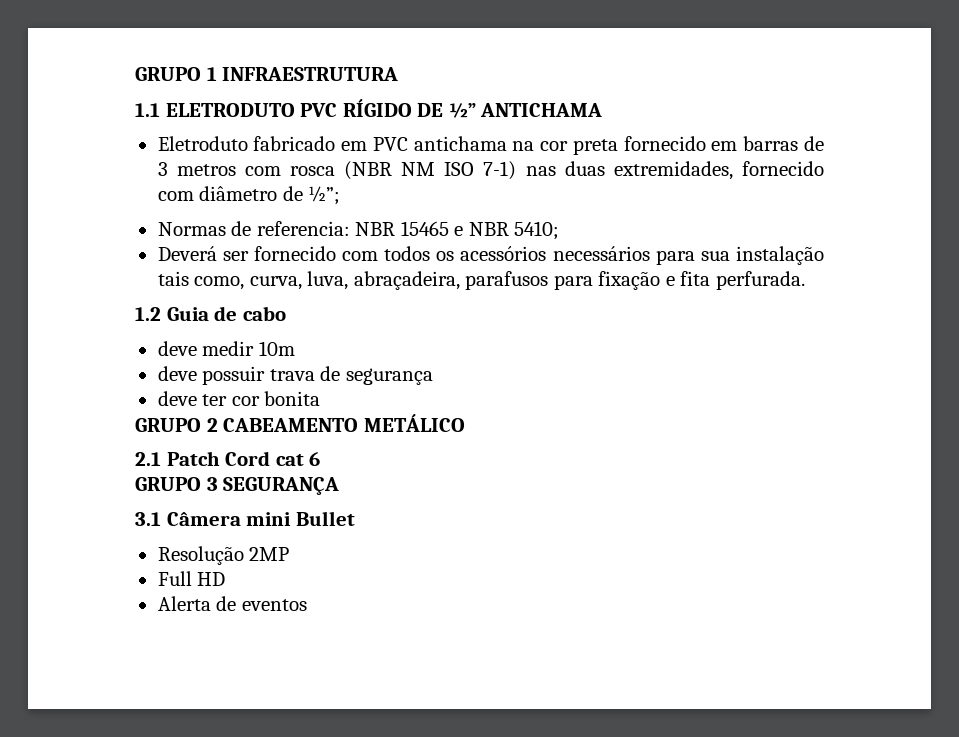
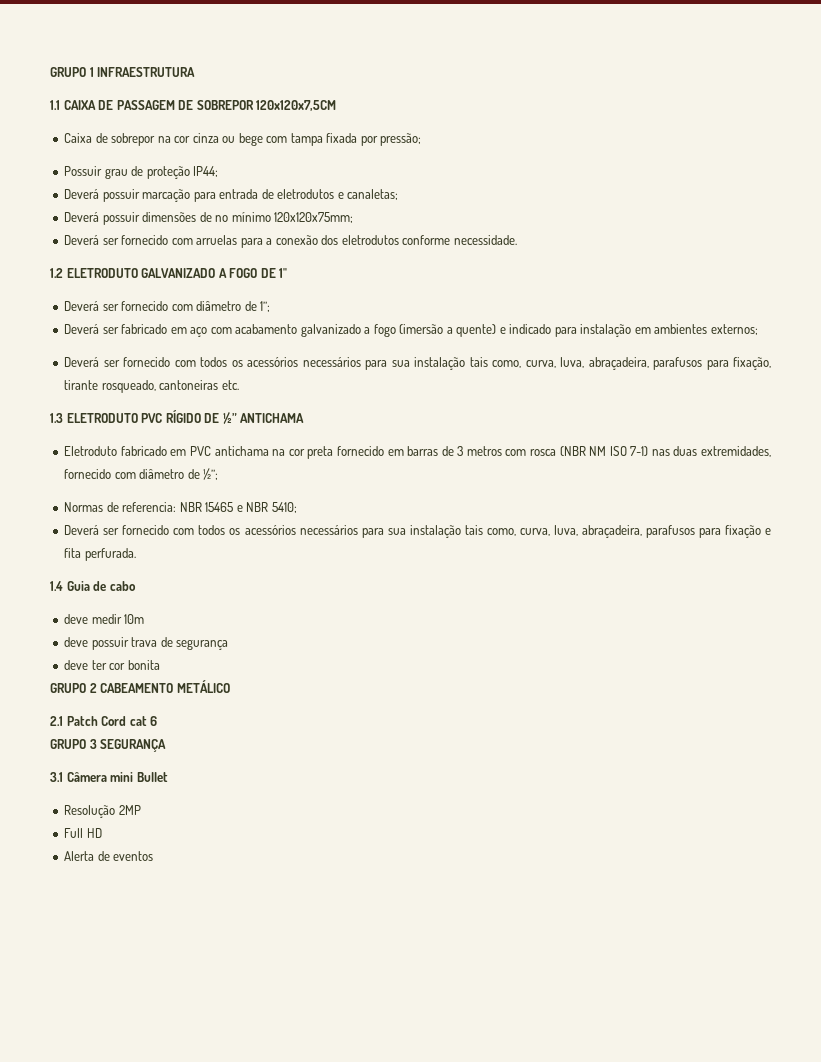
(160, 110) none -> [63,100,337,111] [64,133,422,146] [64,166,219,179] [64,189,399,202] [64,212,354,225] [64,235,517,248] [50,268,288,278] [64,301,271,312] [64,324,758,337] [64,357,772,370] [64,380,239,393] [50,413,63,423] CAIXA DE PASSAGEM DE SOBREPOR 120x120x7,5CM // Caixa de sobrepor na cor cinza ou bege com tampa fixada por pressão; // Possuir grau de proteção IP44; // Deverá possuir marcação para entrada de eletrodutos e canaletas; // Deverá possuir dimensões de no mínimo 120x120x75mm; // Deverá ser fornecido com arruelas para a conexão dos eletrodutos conforme necessidade. // 1.2 ELETRODUTO GALVANIZADO A FOGO DE 1" // Deverá ser fornecido com diâmetro de 1”; // Deverá ser fabricado em aço com acabamento galvanizado a fogo (imersão a quente) e indicado para instalação em ambientes externos; // Deverá ser fornecido com todos os acessórios necessários para sua instalação tais como, curva, luva, abraçadeira, parafusos para fixação, tirante rosqueado, cantoneiras etc. // 1.3
[135,307,161,321] 1.2 -> [50,581,63,591] 1.4

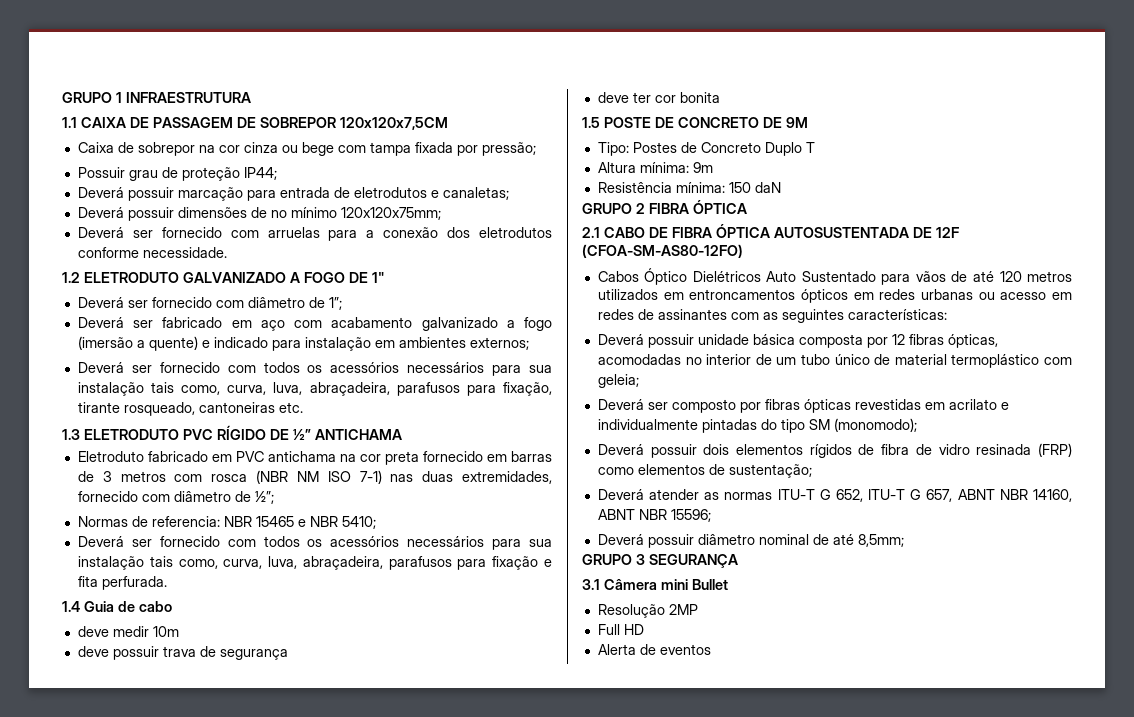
(160, 665) none -> [582,117,808,128] [597,142,815,156] [597,162,713,173] [597,182,781,193] // 1.5 POSTE DE CONCRETO DE 9M // Tipo: Postes de Concreto Duplo T // Altura mínima: 9m // Resistência mínima: 150 daN
[100,680,230,693] CABEAMENTO METÁLICO -> [649,200,747,214] FIBRA ÓPTICA
[66,716,158,726] Patch Cord cat 6 -> [604,224,959,238] [582,244,743,258] [597,268,1072,285] [597,289,1072,303] [597,309,947,323] [597,334,998,348] [597,354,1072,368] [597,374,639,388] [597,399,1009,413] [597,418,917,433] [597,443,1072,458] [597,464,812,478] [597,489,1073,502] [597,509,711,522] [597,534,904,548] CABO DE FIBRA ÓPTICA AUTOSUSTENTADA DE 12F (CFOA-SM-AS80-12FO) // Cabos Óptico Dielétricos Auto Sustentado para vãos de até 120 metros utilizados em entroncamentos ópticos em redes urbanas ou acesso em redes de assinantes com as seguintes características: // Deverá possuir unidade básica composta por 12 fibras ópticas, acomodadas no interior de um tubo único de material termoplástico com geleia; // Deverá ser composto por fibras ópticas revestidas em acrilato e individualmente pintadas do tipo SM (monomodo); // Deverá possuir dois elementos rígidos de fibra de vidro resinada (FRP) como elementos de sustentação; // Deverá atender as normas ITU-T G 652, ITU-T G 657, ABNT NBR 14160, ABNT NBR 15596; // Deverá possuir diâmetro nominal de até 8,5mm;

